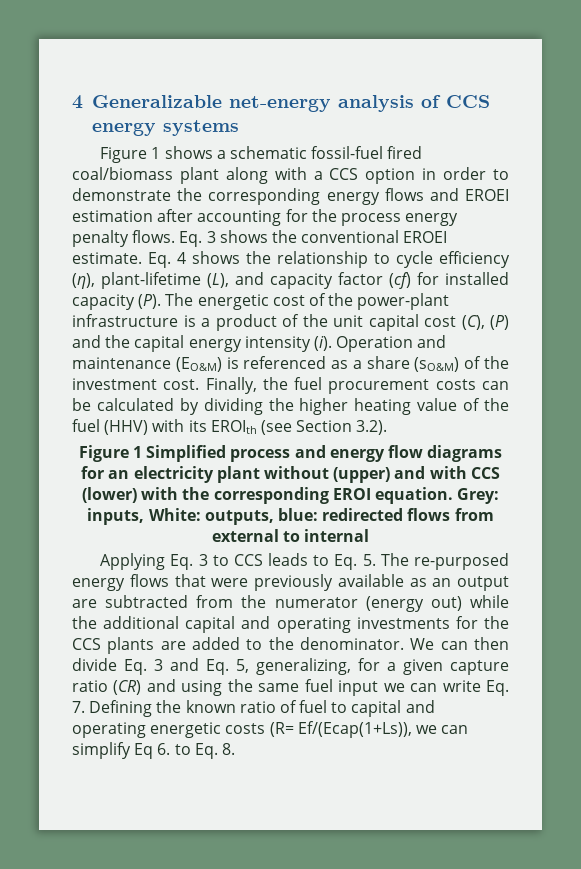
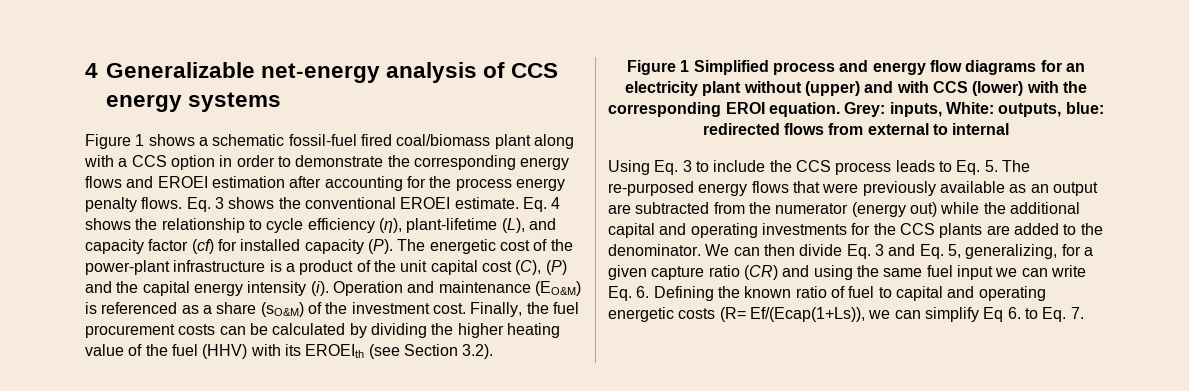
[210,420,257,434] EROIth -> [305,344,365,358] EROEIth
[100,553,166,570] Applying -> [608,160,650,175] Using
[233,554,263,566] CCS -> [713,160,892,175] include the CCS process
[72,701,85,713] 7. -> [636,286,650,298] 6.
[221,743,235,755] 8. -> [1070,307,1084,319] 7.

